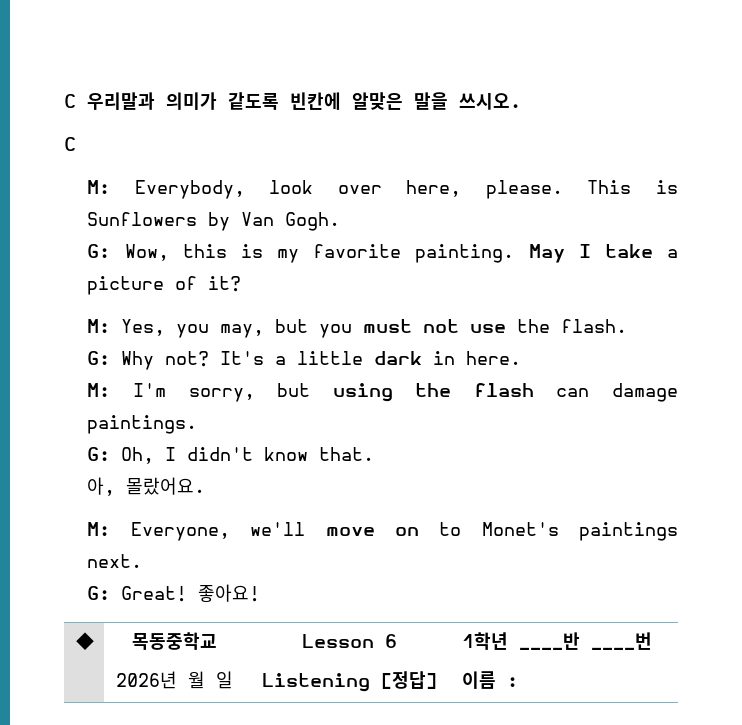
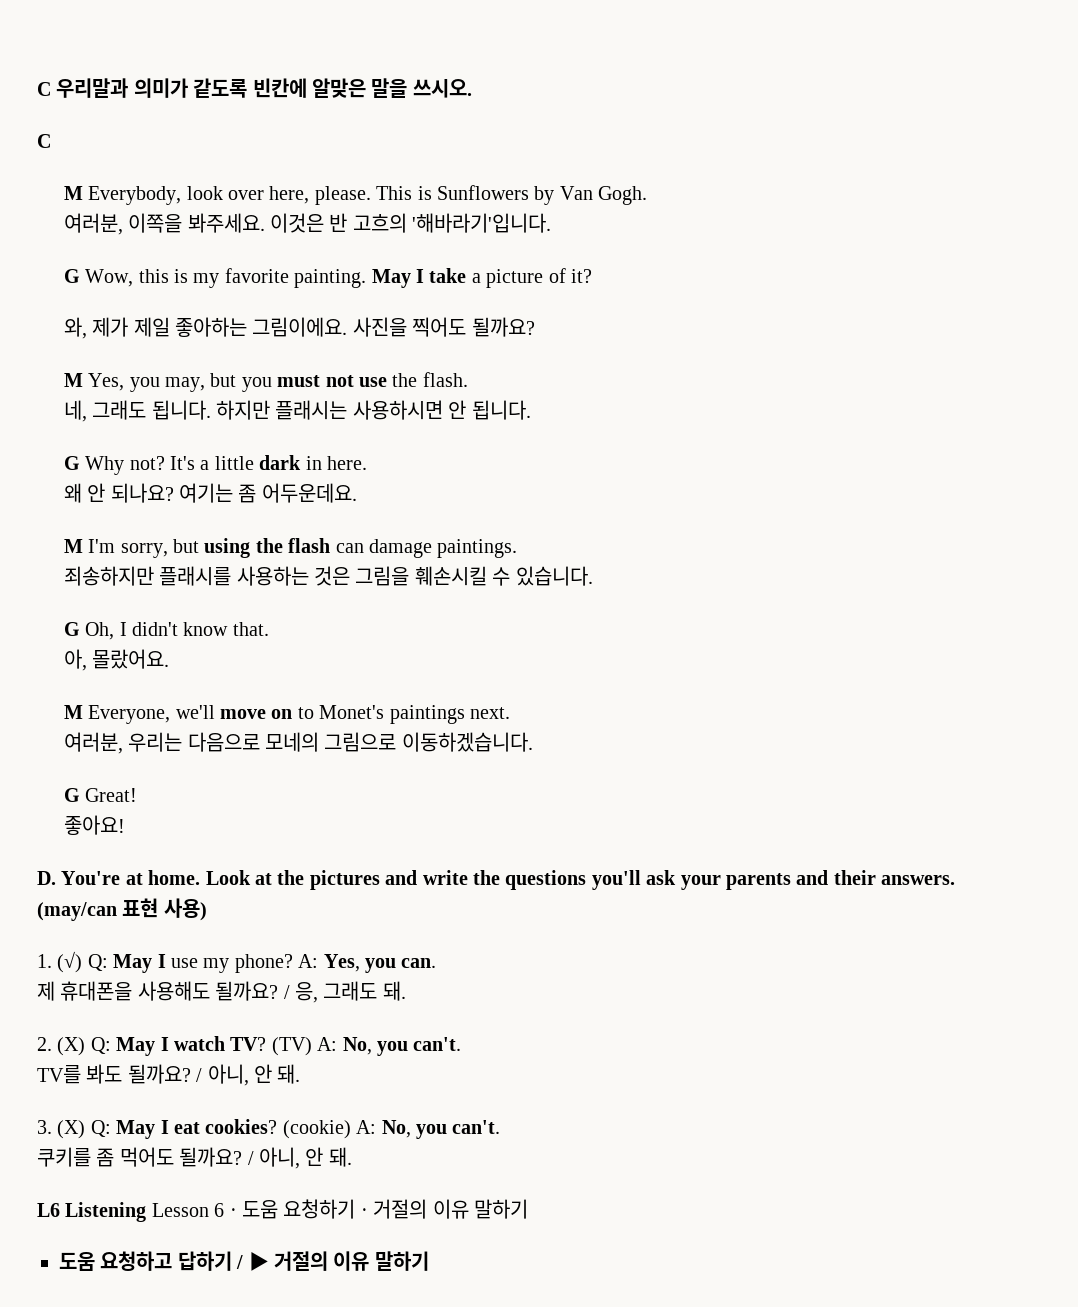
[87,180,111,194] M: -> [63,186,83,200] M
[87,244,111,258] G: -> [63,213,552,235] [63,269,80,283] 여러분, 이쪽을 봐주세요. 이것은 반 고흐의 '해바라기'입니다. // G
[87,319,111,333] M: -> [63,317,535,339] [63,373,83,387] 와, 제가 제일 좋아하는 그림이에요. 사진을 찍어도 될까요? // M
[87,351,111,365] G: -> [63,400,531,422] [63,456,80,470] 네, 그래도 됩니다. 하지만 플래시는 사용하시면 안 됩니다. // G
[87,383,111,397] M: -> [63,483,357,503] [63,539,83,553] 왜 안 되나요? 여기는 좀 어두운데요. // M
[87,447,111,461] G: -> [63,566,593,586] [63,622,80,636] 죄송하지만 플래시를 사용하는 것은 그림을 훼손시킬 수 있습니다. // G
[87,522,111,536] M: -> [63,705,83,719] M
[87,586,111,600] G: -> [63,732,533,754] [63,788,80,802] 여러분, 우리는 다음으로 모네의 그림으로 이동하겠습니다. // G
(188, 594) none -> (138, 795) //
[75,632,94,650] [132,632,217,650] [116,671,233,689] [302,634,397,648] [262,671,437,692] [462,632,653,650] [462,671,519,689] // ◆ | 목동중학교 // 2026년 월 일 | Lesson 6 // Listening [정답] | 1학년 ____반 ____번 // 이름 : -> [37,870,956,890] [37,898,207,921] [37,951,437,973] [37,981,406,1003] [37,1036,462,1056] [37,1064,301,1086] [37,1119,501,1139] [37,1147,352,1169] [37,1199,528,1222] [59,1251,429,1271] // D. You're at home. Look at the pictures and write the questions you'll ask your parents and their answers. (may/can 표현 사용) // 1. (√) Q: May I use my phone? A: Yes, you can. // 제 휴대폰을 사용해도 될까요? / 응, 그래도 돼. // 2. (X) Q: May I watch TV? (TV) A: No, you can't. // TV를 봐도 될까요? / 아니, 안 돼. // 3. (X) Q: May I eat cookies? (cookie) A: No, you can't. // 쿠키를 좀 먹어도 될까요? / 아니, 안 돼. // L6 Listening Lesson 6 · 도움 요청하기 · 거절의 이유 말하기 // 도움 요청하고 답하기 / ▶ 거절의 이유 말하기

